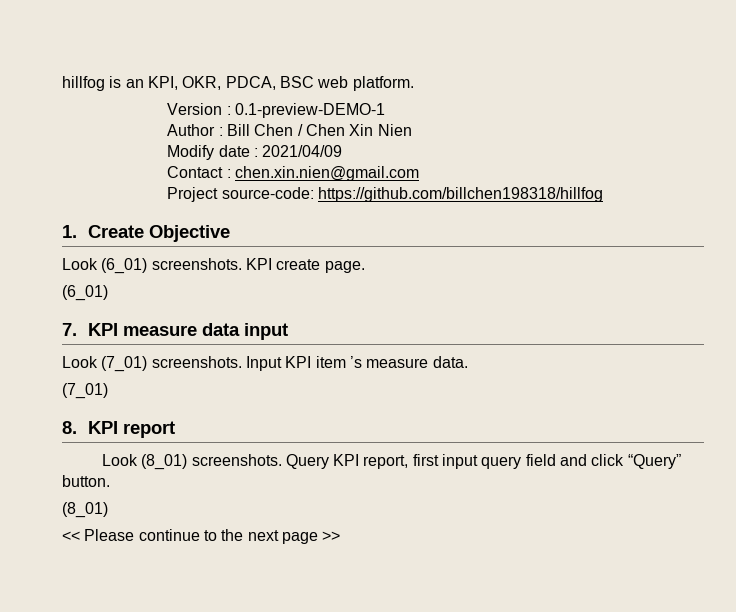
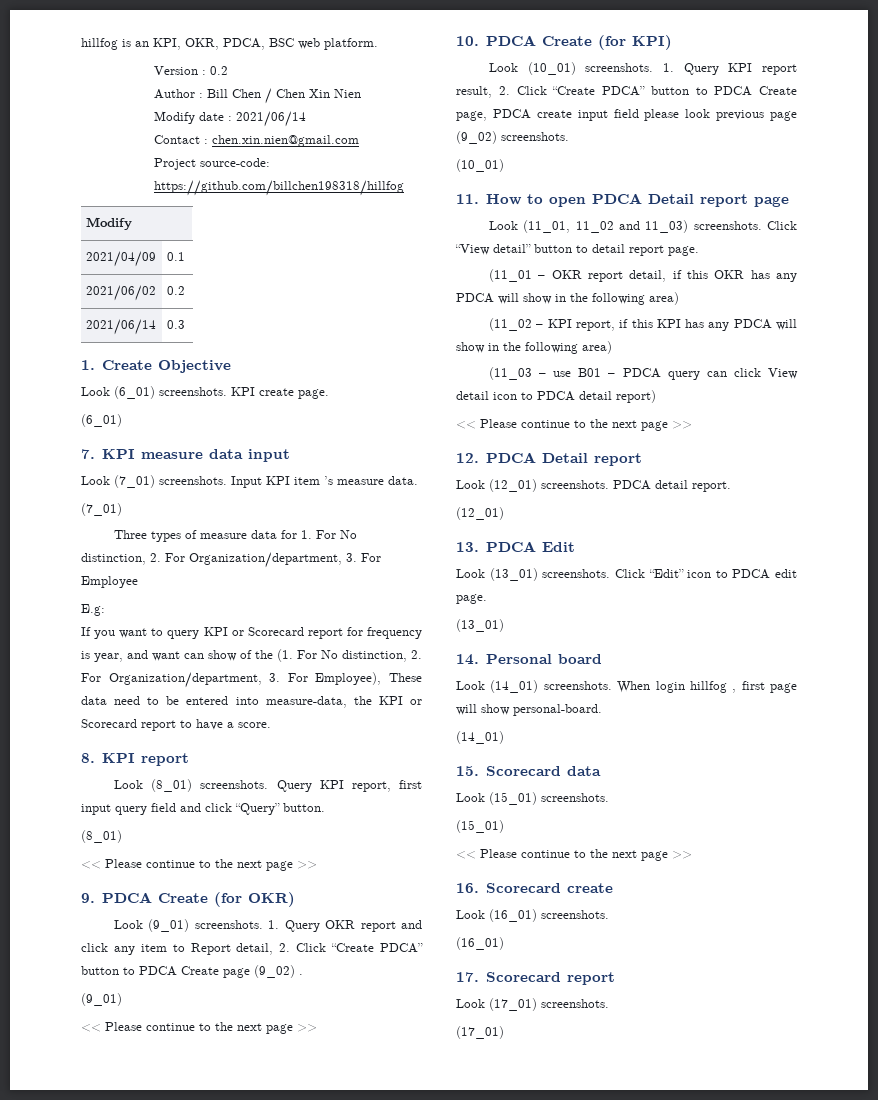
[235,103,386,118] 0.1-preview-DEMO-1 -> [209,66,228,75] 0.2
[262,145,343,157] 2021/04/09 -> [235,111,306,127] 2021/06/14
(604, 194) none -> [86,217,133,230] [86,251,157,267] [167,252,186,261] [86,285,157,301] [167,286,186,295] [86,319,157,335] [167,320,186,329] // Modify // 2021/04/09 | 0.1 // 2021/06/02 | 0.2 // 2021/06/14 | 0.3
(108, 391) none -> [114,530,358,542] [81,552,381,568] [81,576,138,588] [81,604,105,616] [81,627,422,639] [81,649,422,662] [81,672,422,688] [81,696,422,708] [81,719,271,731] // Three types of measure data for 1. For No distinction, 2. For Organization/department, 3. For Employee // E.g: // If you want to query KPI or Scorecard report for frequency is year, and want can show of the (1. For No distinction, 2. For Organization/department, 3. For Employee), These data need to be entered into measure-data, the KPI or Scorecard report to have a score.
(341, 536) none -> [81,892,295,907] [114,919,422,932] [81,943,423,955] [81,965,303,978] [81,993,122,1006] [81,1022,317,1034] [456,35,672,50] [489,62,797,75] [456,86,797,98] [456,109,797,121] [456,131,569,144] [456,159,504,172] [456,193,789,207] [489,220,797,233] [455,244,699,256] [489,269,797,282] [456,292,679,305] [489,318,797,331] [456,341,612,354] [489,367,798,380] [456,390,656,403] [456,419,692,431] [456,452,642,466] [456,479,731,492] [456,507,504,520] [456,541,575,552] [456,568,797,581] [456,594,487,604] [456,619,504,632] [456,654,602,665] [456,680,797,693] [456,704,602,716] [456,731,504,744] [456,766,601,776] [456,792,609,805] [456,820,504,833] [456,849,692,861] [456,883,613,893] [456,909,609,922] [456,937,504,950] [456,972,615,985] [456,998,609,1011] [456,1026,504,1039] // 9. PDCA Create (for OKR) // Look (9_01) screenshots. 1. Query OKR report and click any item to Report detail, 2. Click “Create PDCA” button to PDCA Create page (9_02) . // (9_01) // << Please continue to the next page >> // 10. PDCA Create (for KPI) // Look (10_01) screenshots. 1. Query KPI report result, 2. Click “Create PDCA” button to PDCA Create page, PDCA create input field please look previous page (9_02) screenshots. // (10_01) // 11. How to open PDCA Detail report page // Look (11_01, 11_02 and 11_03) screenshots. Click “View detail” button to detail report page. // (11_01 – OKR report detail, if this OKR has any PDCA will show in the following area) // (11_02 – KPI report, if this KPI has any PDCA will show in the following area) // (11_03 – use B01 – PDCA query can click View detail icon to PDCA detail report) // << Please continue to the next page >> // 12. PDCA Detail report // Look (12_01) screenshots. PDCA detail report. // (12_01) // 13. PDCA Edit // Look (13_01) screenshots. Click “Edit” icon to PDCA edit page. // (13_01) // 14. Personal board // Look (14_01) screenshots. When login hillfog , first page will show personal-board. // (14_01) // 15. Scorecard data // Look (15_01) screenshots. // (15_01) // << Please continue to the next page >> // 16. Scorecard create // Look (16_01) screenshots. // (16_01) // 17. Scorecard report // Look (17_01) screenshots. // (17_01)

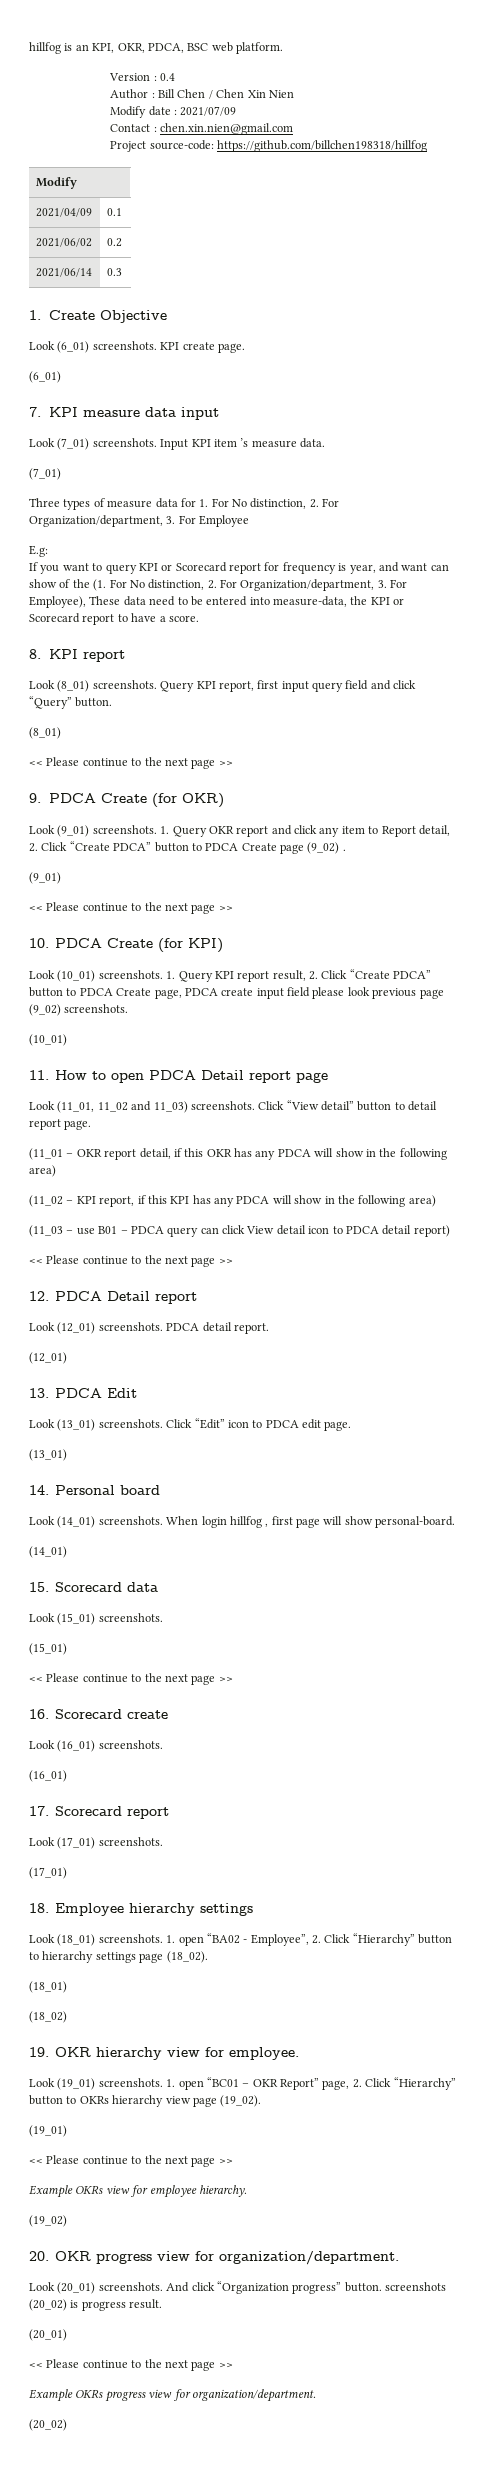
[209,66,228,75] 0.2 -> [160,73,176,81] 0.4
[235,111,306,127] 2021/06/14 -> [180,106,237,116] 2021/07/09
(504, 1032) none -> [29,1903,254,1916] [29,1933,453,1946] [29,1951,208,1963] [29,1981,67,1993] [29,2011,67,2023] [29,2047,300,2060] [29,2077,456,2090] [29,2095,262,2107] [29,2125,67,2137] [29,2155,233,2167] [29,2185,247,2198] [29,2215,67,2227] [29,2251,400,2265] [29,2281,446,2294] [29,2299,163,2311] [29,2329,67,2341] [29,2359,233,2371] [29,2389,316,2402] [29,2419,67,2431] // 18. Employee hierarchy settings // Look (18_01) screenshots. 1. open “BA02 - Employee”, 2. Click “Hierarchy” button to hierarchy settings page (18_02). // (18_01) // (18_02) // 19. OKR hierarchy view for employee. // Look (19_01) screenshots. 1. open “BC01 – OKR Report” page, 2. Click “Hierarchy” button to OKRs hierarchy view page (19_02). // (19_01) // << Please continue to the next page >> // Example OKRs view for employee hierarchy. // (19_02) // 20. OKR progress view for organization/department. // Look (20_01) screenshots. And click “Organization progress” button. screenshots (20_02) is progress result. // (20_01) // << Please continue to the next page >> // Example OKRs progress view for organization/department. // (20_02)

